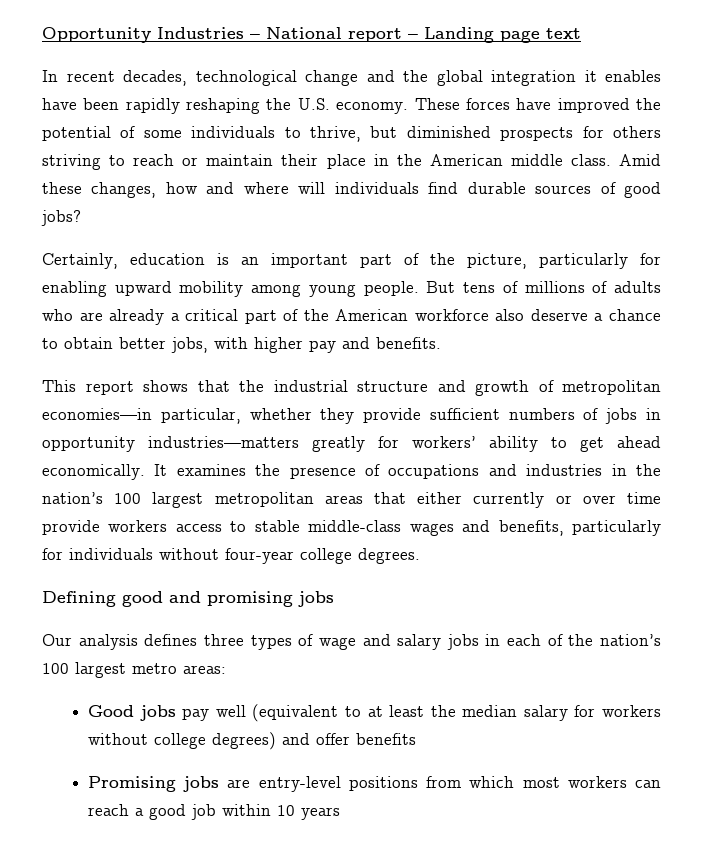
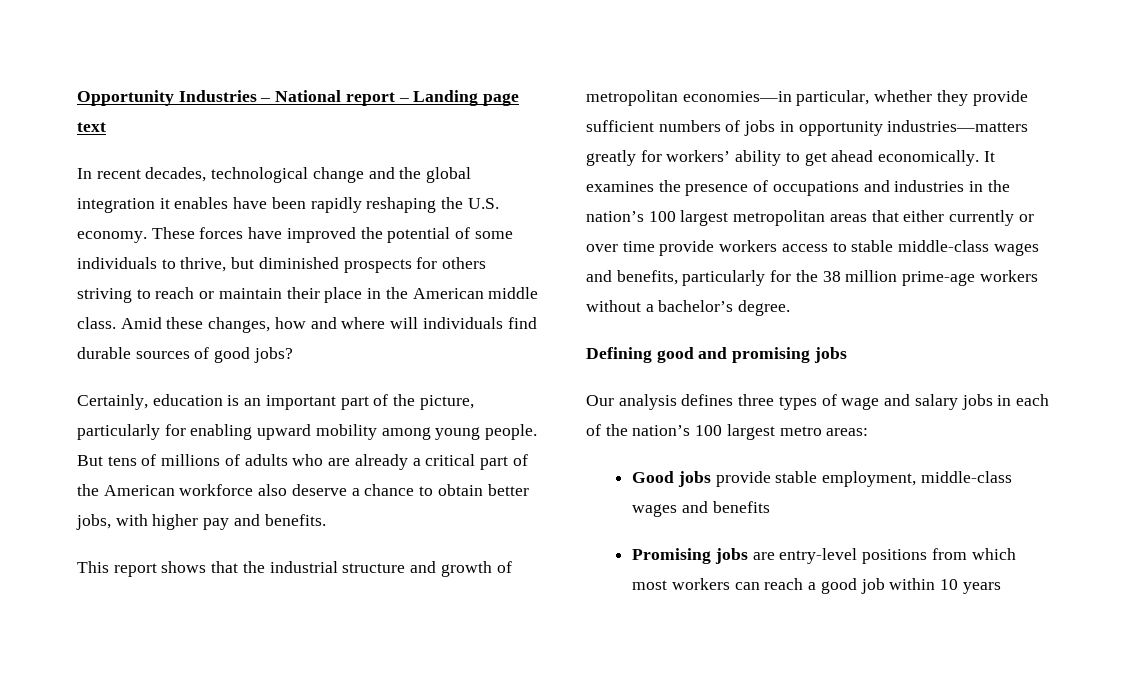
[69,548,420,564] individuals without four-year college degrees. -> [795,270,1038,286] [586,300,791,316] the 38 million prime-age workers without a bachelor’s degree.
[182,704,662,722] [88,732,351,750] pay well (equivalent to at least the median salary for workers without college degrees) and offer -> [715,471,1012,487] [632,501,708,517] provide stable employment, middle-class wages and

